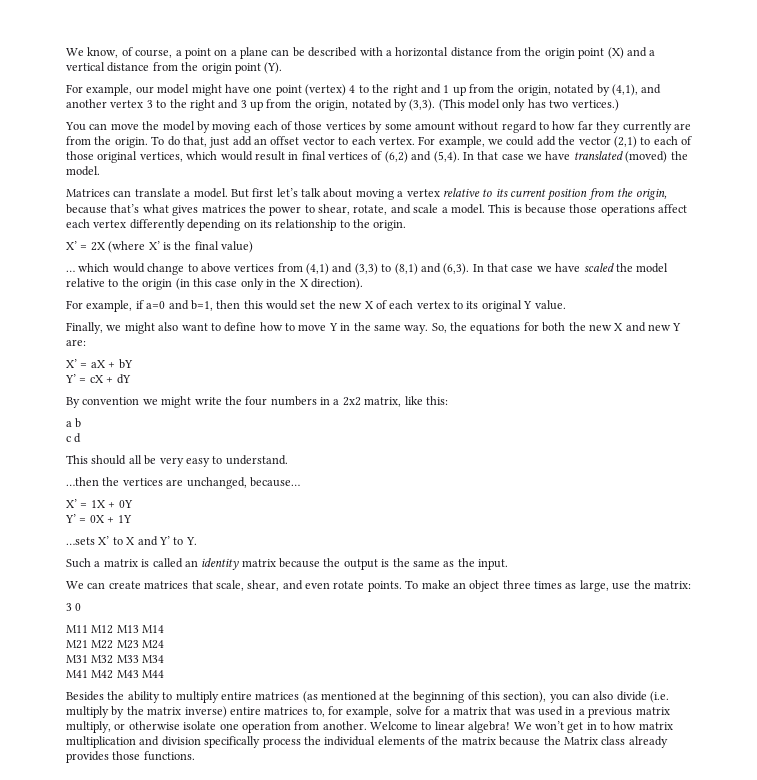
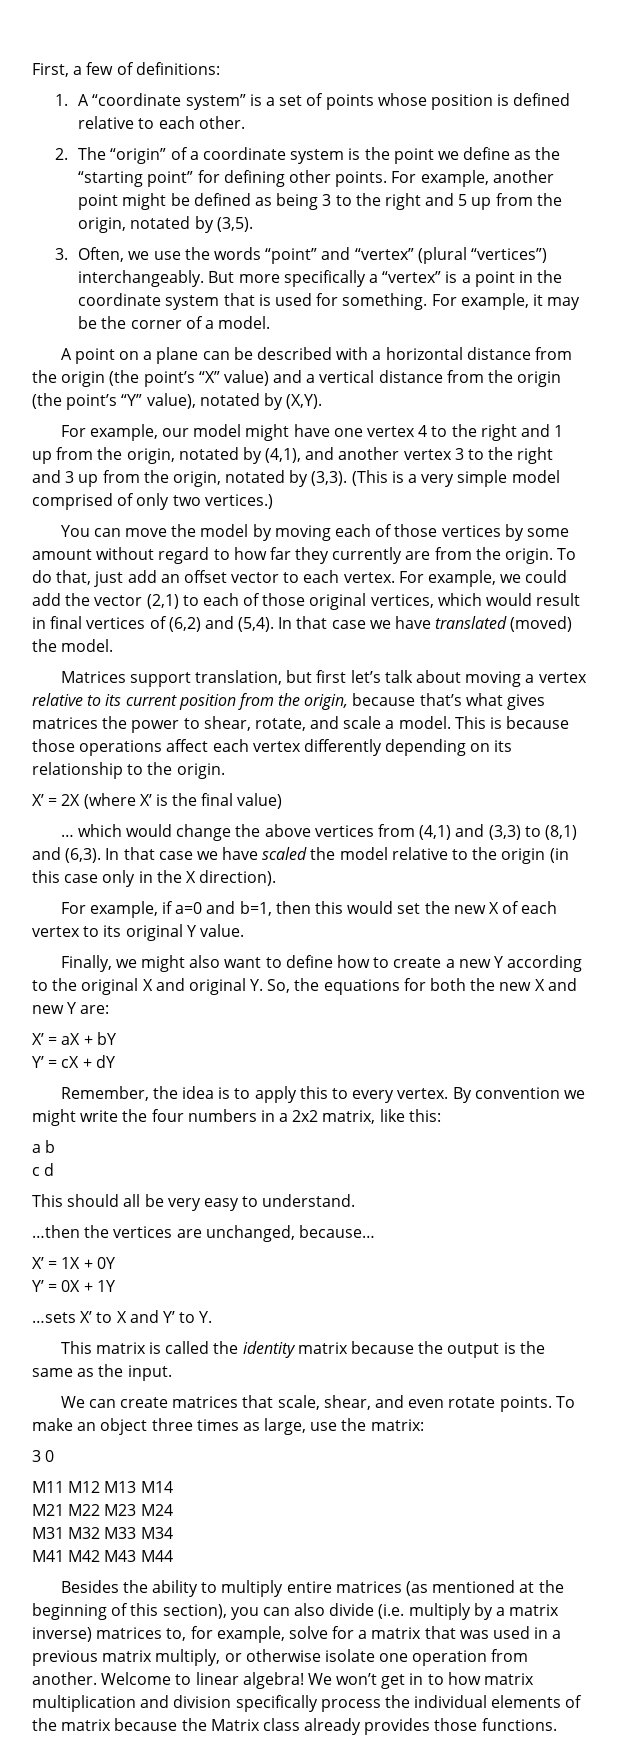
[66,47,182,58] We know, of course, a -> [32,62,220,77] [55,93,571,110] [78,116,245,129] [55,147,561,164] [78,170,554,187] [78,193,562,210] [78,216,253,233] [55,247,547,264] [78,270,563,287] [78,293,581,310] [78,316,271,329] [60,348,72,360] First, a few of definitions: // 1. A “coordinate system” is a set of points whose position is defined relative to each other. // 2. The “origin” of a coordinate system is the point we define as the “starting point” for defining other points. For example, another point might be defined as being 3 to the right and 5 up from the origin, notated by (3,5). // 3. Often, we use the words “point” and “vertex” (plural “vertices”) interchangeably. But more specifically a “vertex” is a point in the coordinate system that is used for something. For example, it may be the corner of a model. // A
[578,47,624,59] point (X) -> [109,370,269,387] (the point’s “X” value)
[234,62,283,74] point (Y). -> [32,393,323,410] (the point’s “Y” value), notated by (X,Y).
[275,84,346,96] point (vertex) -> [366,426,415,437] vertex
[468,99,546,111] model only has -> [391,470,560,487] [32,493,170,510] is a very simple model comprised of only
[113,188,249,198] can translate a model. But -> [129,670,313,687] support translation, but
[187,264,198,272] to -> [235,824,261,837] the
[298,322,429,334] move Y in the same way. -> [393,955,583,972] [32,978,264,995] create a new Y according to the original X and original Y.
(131, 379) none -> [60,1086,449,1103] Remember, the idea is to apply this to every vertex.
[66,558,101,568] Such a -> [60,1341,92,1354] This
[184,560,198,567] an -> [213,1341,239,1354] the
[126,706,144,715] the -> [496,1607,506,1616] a
[229,707,261,715] entire -> (92, 1634) none

